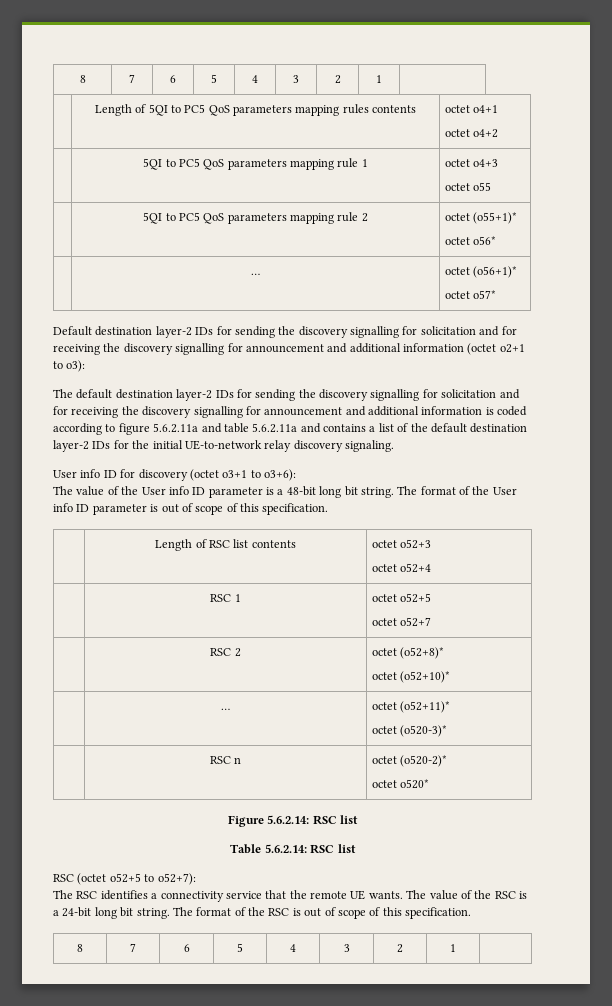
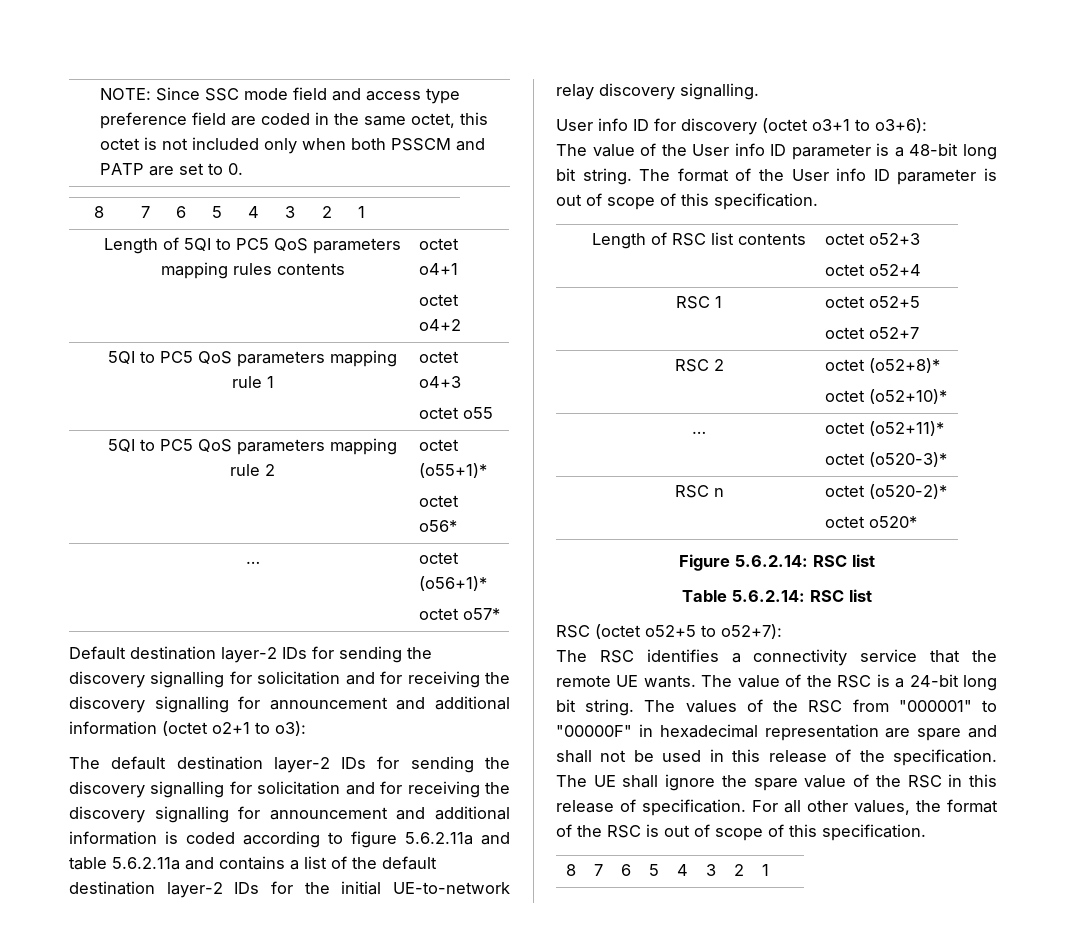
(79, 79) none -> [99,87,460,104] [99,112,488,129] [99,137,485,154] [99,163,243,176] NOTE: Since SSC mode field and access type preference field are coded in the same octet, this octet is not included only when both PSSCM and PATP are set to 0. //
[345,440,394,452] signaling. -> [680,83,759,100] signalling.
(193, 911) none -> [685,699,997,713] [556,724,997,741] [556,749,997,766] [556,774,998,791] [556,799,941,816] values of the RSC from "000001" to "00000F" in hexadecimal representation are spare and shall not be used in this release of the specification. The UE shall ignore the spare value of the RSC in this release of specification. For all other values, the

